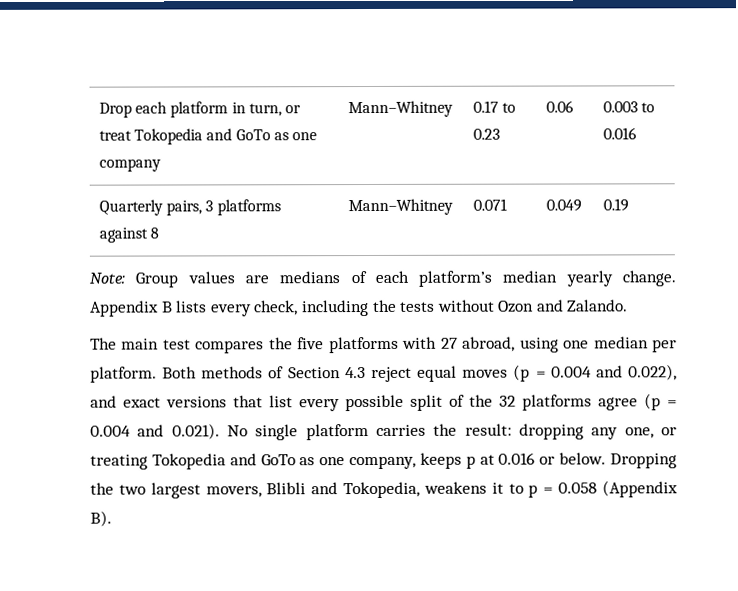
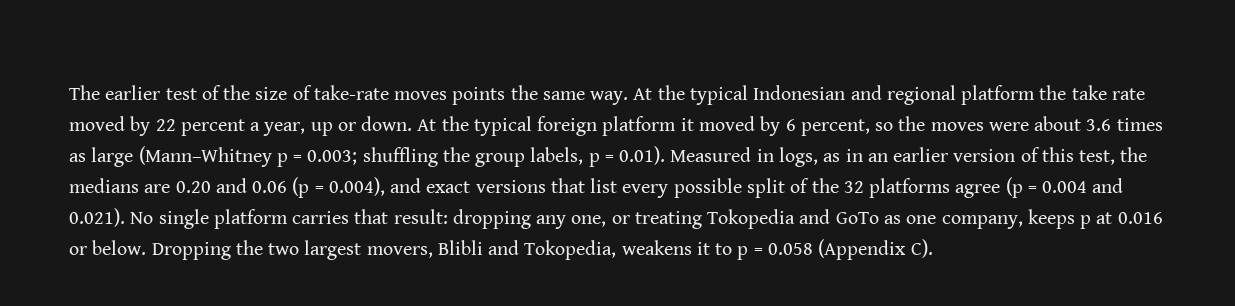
[99,101,302,118] [99,128,318,145] [99,158,162,172] [348,100,454,118] [473,100,517,113] [473,128,501,140] [546,100,575,113] [603,101,656,113] [603,127,638,140] [99,199,281,216] [99,227,160,243] [348,198,454,216] [473,198,508,211] [546,199,583,212] [603,198,630,212] [89,270,676,288] [90,299,629,317] [90,336,677,354] [90,364,677,383] Drop each platform in turn, or treat Tokopedia and GoTo as one company | Mann–Whitney | 0.17 to 0.23 | 0.06 | 0.003 to 0.016 // Quarterly pairs, 3 platforms against 8 | Mann–Whitney | 0.071 | 0.049 | 0.19 // Note: Group values are medians of each platform’s median yearly change. Appendix B lists every check, including the tests without Ozon and Zalando. // The main test compares the five platforms with 27 abroad, using one median per platform. Both methods of Section 4.3 reject equal moves (p = 0.004 and 0.022), -> [69,85,1145,105] [69,116,1163,136] [69,146,1148,167] [69,177,385,198] The earlier test of the size of take-rate moves points the same way. At the typical Indonesian and regional platform the take rate moved by 22 percent a year, up or down. At the typical foreign platform it moved by 6 percent, so the moves were about 3.6 times as large (Mann–Whitney p = 0.003; shuffling the group labels, p = 0.01). Measured in logs, as in an earlier version of this test, the medians are 0.20 and 0.06 (p = 0.004),
[433,423,458,436] the -> [354,209,389,224] that
[90,510,112,527] B). -> [910,239,933,258] C).

